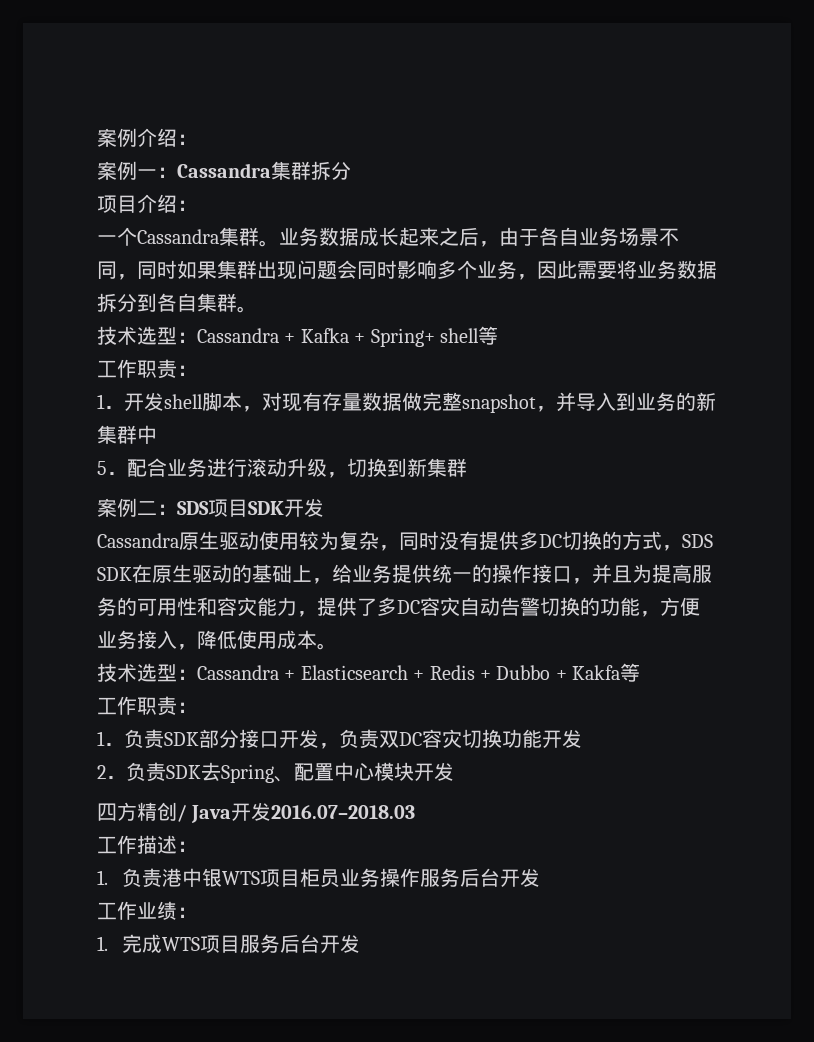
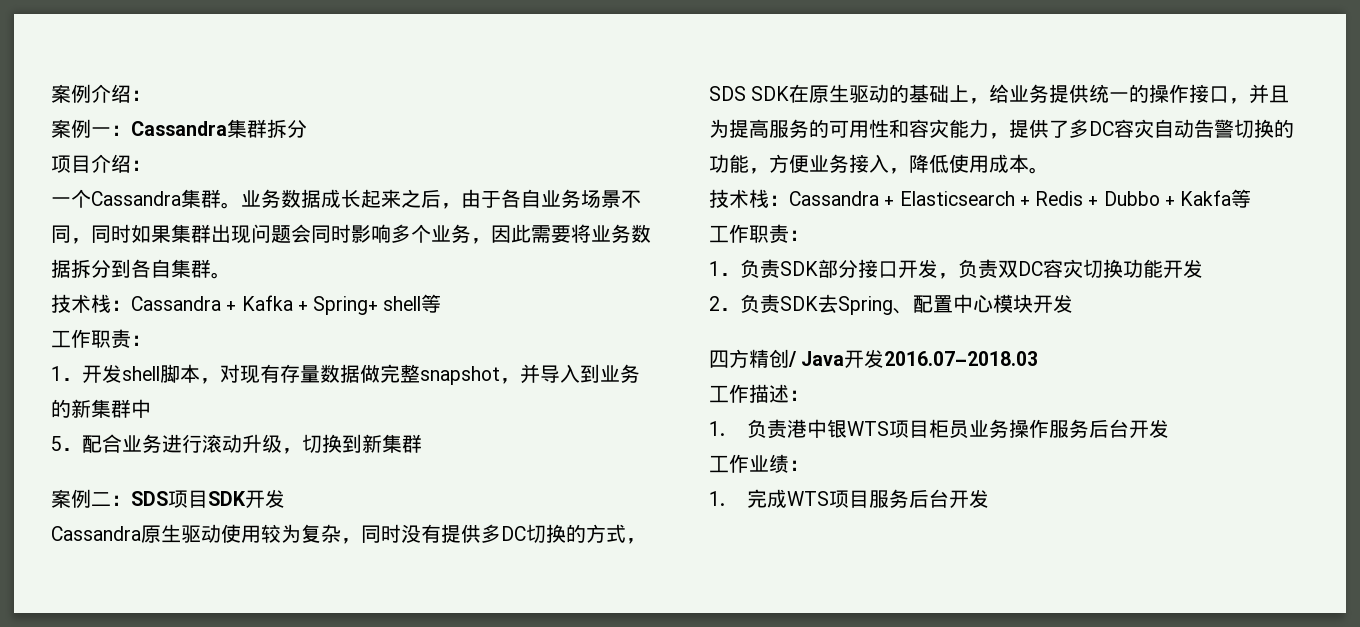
[137,326,177,345] 选型 -> [91,294,111,313] 栈
[137,663,177,682] 选型 -> [749,189,769,208] 栈

